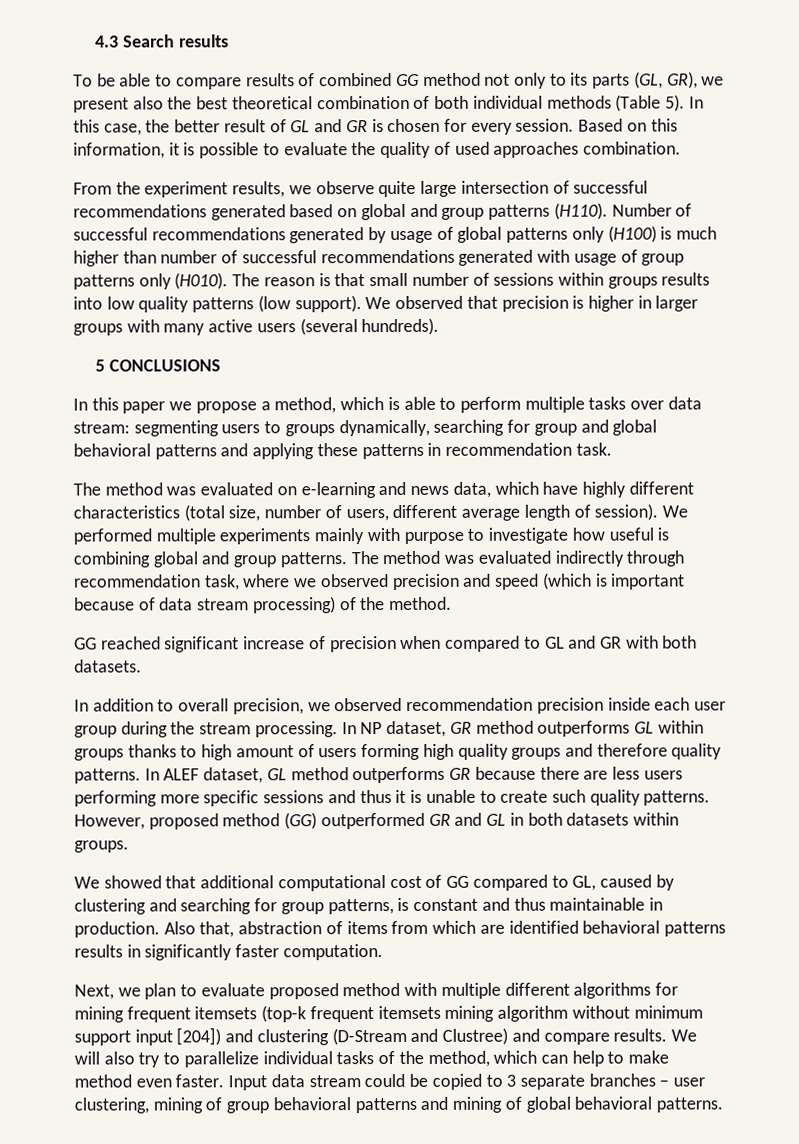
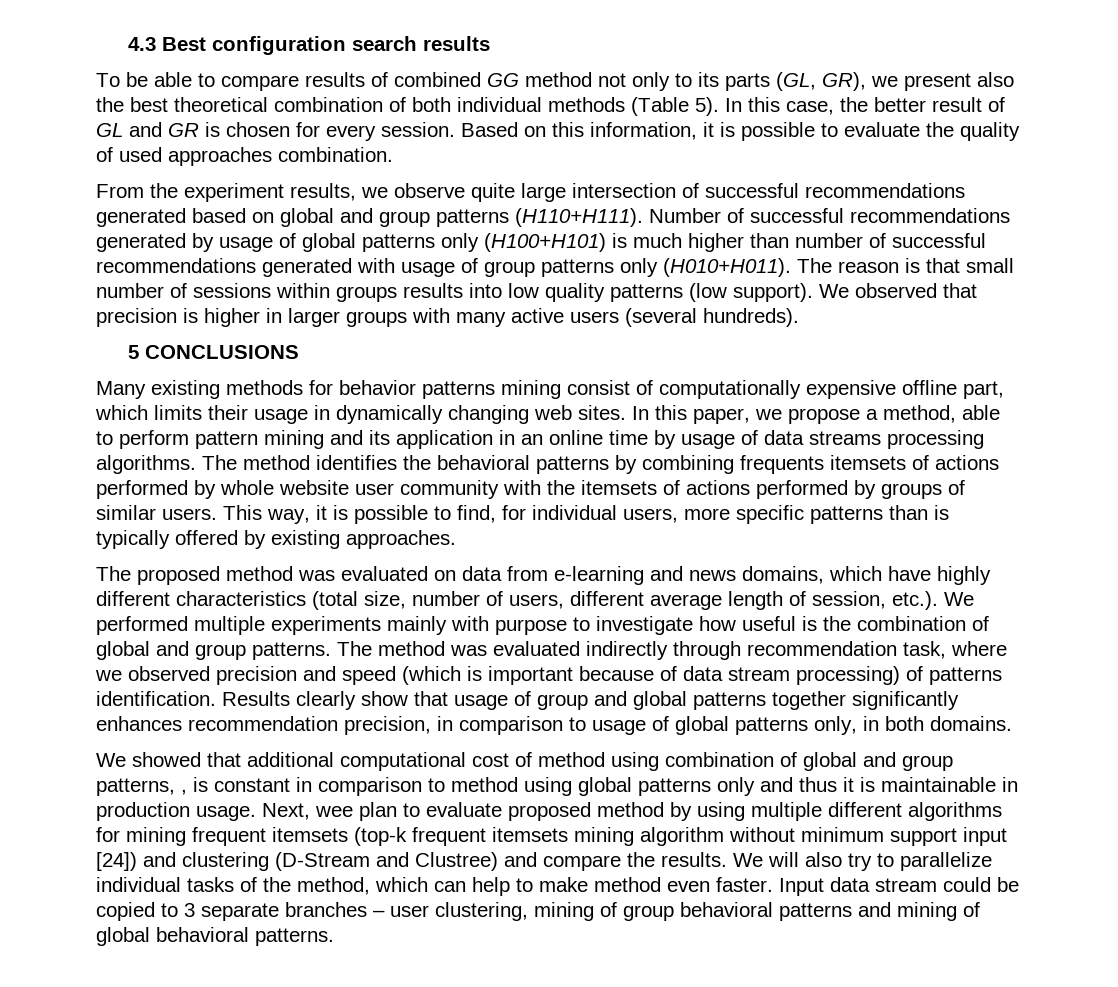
[122,34,175,48] Search -> [161,36,417,55] Best configuration search
[553,202,608,220] (H110). -> [515,208,643,227] (H110+H111).
[607,225,657,243] (H100) -> [484,233,606,252] (H100+H101)
[174,272,229,290] (H010). -> [663,258,791,277] (H010+H011).
[73,397,166,414] In this paper -> [96,380,1004,399] [95,405,750,424] Many existing methods for behavior patterns mining consist of computationally expensive offline part, which limits their usage in dynamically changing web sites. In this paper,
[340,396,400,411] which is -> (956, 414) none
[524,396,702,413] [73,419,658,437] [73,442,612,460] [73,482,101,496] multiple tasks over data stream: segmenting users to groups dynamically, searching for group and global behavioral patterns and applying these patterns in recommendation task. // The -> [195,430,984,449] [96,455,999,474] [96,480,965,499] [96,505,949,524] [96,530,456,549] [96,566,220,585] pattern mining and its application in an online time by usage of data streams processing algorithms. The method identifies the behavioral patterns by combining frequents itemsets of actions performed by whole website user community with the itemsets of actions performed by groups of similar users. This way, it is possible to find, for individual users, more specific patterns than is typically offered by existing approaches. // The proposed
(297, 491) none -> [462,566,548,581] data from
[452,481,491,498] data, -> [742,566,824,584] domains,
[594,503,659,521] session). -> [812,591,938,610] session, etc.).
[73,551,150,568] combining -> [823,616,989,631] the combination of
[360,596,453,611] [74,635,698,653] [74,659,142,673] [74,697,726,715] [74,720,704,738] [74,743,723,761] [74,766,683,784] [74,789,711,807] [74,812,679,830] [74,840,129,853] the method. // GG reached significant increase of precision when compared to GL and GR with both datasets. // In addition to overall precision, we observed recommendation precision inside each user group during the stream processing. In NP dataset, GR method outperforms GL within groups thanks to high amount of users forming high quality groups and therefore quality patterns. In ALEF dataset, GL method outperforms GR because there are less users performing more specific sessions and thus it is unable to create such quality patterns. However, proposed method (GG) outperformed GR and GL in both datasets within groups. -> [929,667,1002,685] [96,691,959,710] [96,716,1012,735] patterns identification. Results clearly show that usage of group and global patterns together significantly enhances recommendation precision, in comparison to usage of global patterns only, in both domains.
[446,874,675,891] [74,898,278,915] GG compared to GL, caused by clustering and searching for -> [538,752,896,771] method using combination of global and
(394, 907) none -> [181,789,187,795] ,
[481,897,663,911] [74,920,726,938] [74,944,383,961] [74,984,141,1000] and thus maintainable in production. Also that, abstraction of items from which are identified behavioral patterns results in significantly faster computation. // Next, we -> [296,777,1018,796] [96,802,353,821] in comparison to method using global patterns only and thus it is maintainable in production usage. Next, wee
[404,982,438,996] with -> [670,802,745,821] by using
[176,1027,222,1046] [204]) -> [96,852,137,871] [24])
(610, 1038) none -> [627,852,655,867] the

